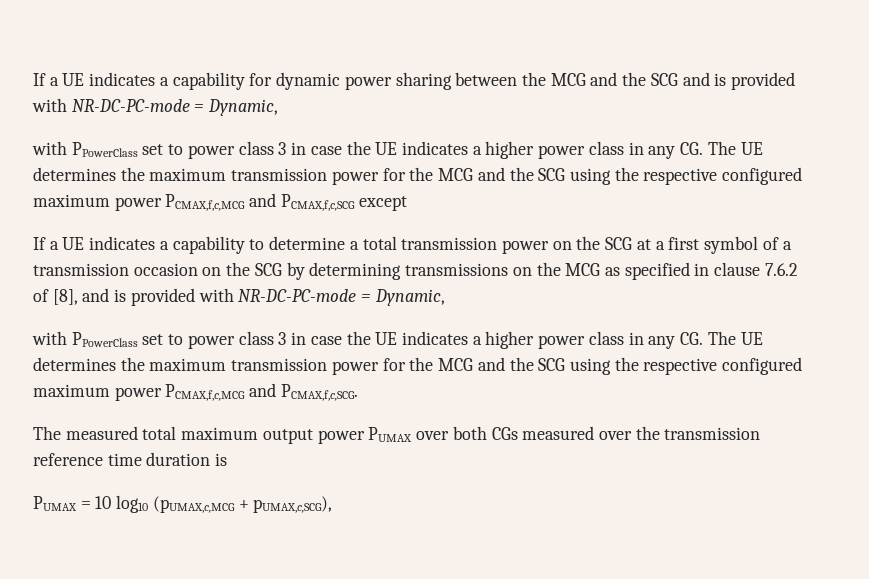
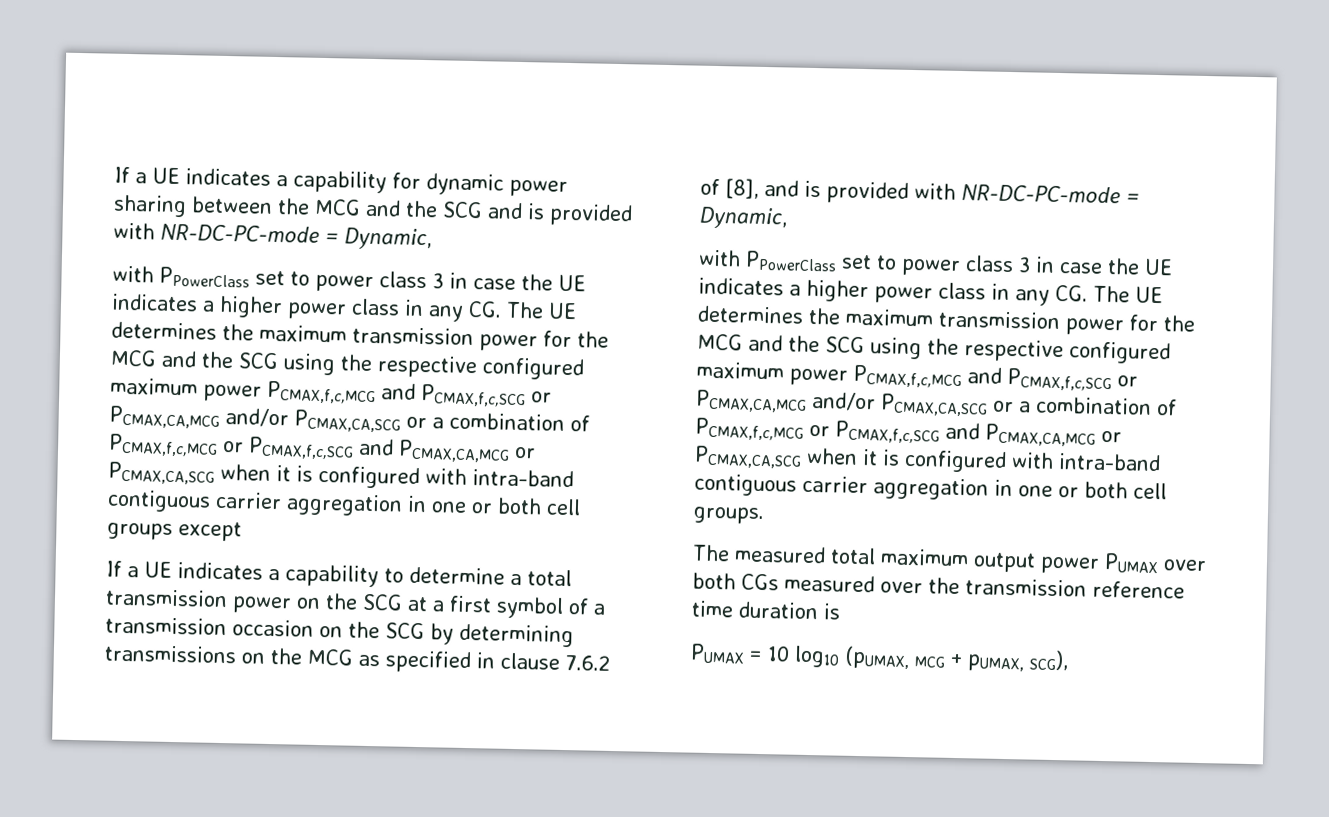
(355, 202) none -> [531,391,552,403] [109,405,590,433] [108,433,536,463] [108,461,574,490] [107,489,581,517] [107,522,173,540] or PCMAX,CA,MCG and/or PCMAX,CA,SCG or a combination of PCMAX,f,c,MCG or PCMAX,f,c,SCG and PCMAX,CA,MCG or PCMAX,CA,SCG when it is configured with intra-band contiguous carrier aggregation in one or both cell groups
[280,384,358,401] PCMAX,f,c,SCG. -> [1007,368,1138,392] [695,389,1177,417] [695,417,1122,447] [694,445,1161,473] [694,473,1167,501] [693,506,764,525] PCMAX,f,c,SCG or PCMAX,CA,MCG and/or PCMAX,CA,SCG or a combination of PCMAX,f,c,MCG or PCMAX,f,c,SCG and PCMAX,CA,MCG or PCMAX,CA,SCG when it is configured with intra-band contiguous carrier aggregation in one or both cell groups.
[152,496,333,513] (pUMAX,c,MCG + pUMAX,c,SCG), -> [844,645,1069,672] (pUMAX, MCG + pUMAX, SCG),

